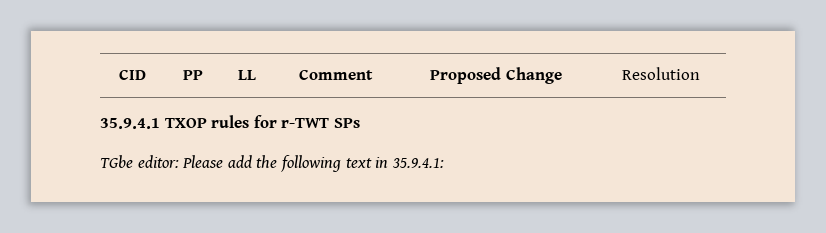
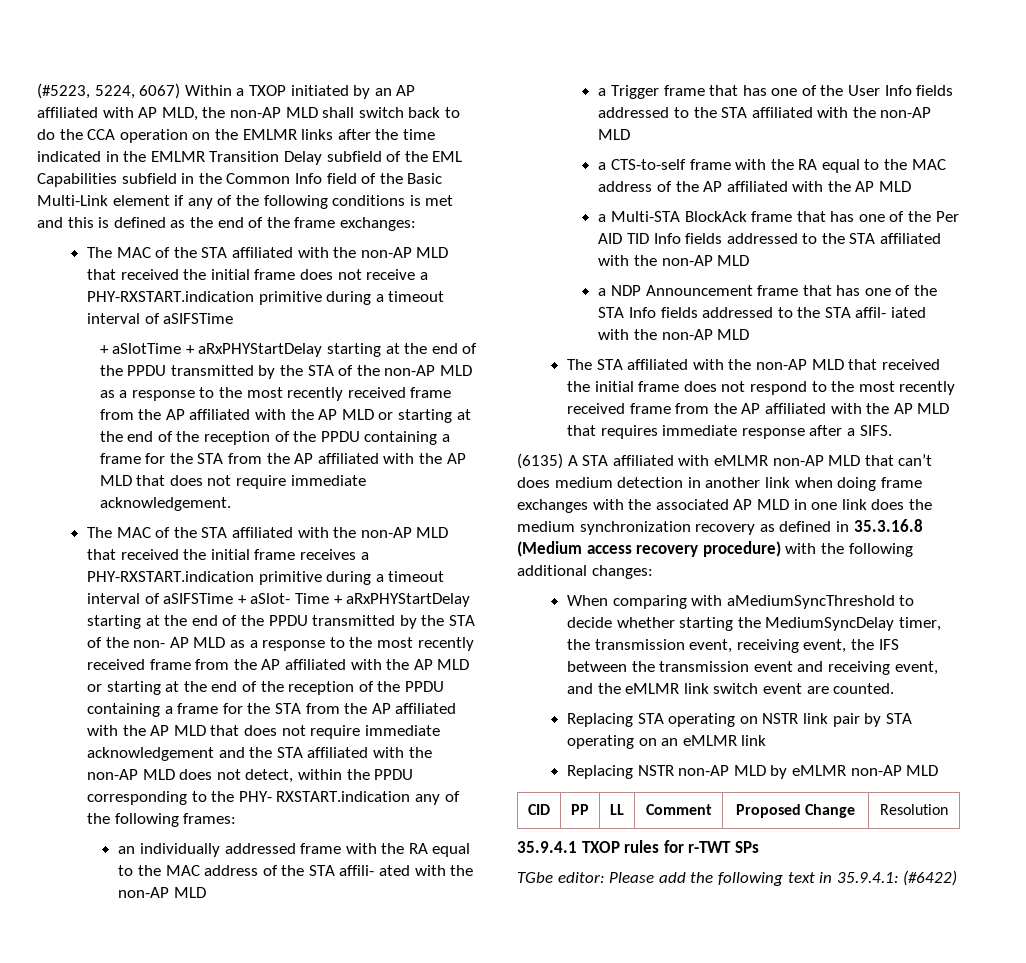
(119, 74) none -> [37,83,416,99] [37,107,460,121] [37,129,435,143] [37,151,463,165] [37,173,443,187] [37,195,454,209] [37,217,416,231] [87,247,449,258] [87,269,428,280] [87,291,445,305] [87,313,234,324] [99,343,478,357] [99,365,472,379] [99,387,452,401] [99,409,471,423] [99,431,450,445] [99,453,466,464] [99,475,366,489] [99,497,231,511] [87,527,449,538] [87,549,369,560] [87,571,445,585] [87,593,471,607] [87,615,475,629] [87,637,474,651] [87,659,470,670] [87,681,444,695] [87,703,457,717] [87,725,440,739] [87,747,432,761] [87,769,414,783] [87,791,460,805] [87,813,237,827] [118,843,471,857] [118,865,474,876] [118,887,206,898] [598,85,954,99] [598,107,932,118] [598,129,631,140] [598,159,946,173] [598,181,912,192] [598,211,959,222] [598,233,942,244] [598,255,750,266] [598,285,938,296] [598,307,927,318] [598,329,750,340] [567,359,940,370] [567,381,956,395] [567,403,950,414] [567,425,892,439] [517,453,933,469] [517,477,922,491] [517,499,932,513] [517,519,923,535] [517,541,913,557] [517,565,653,579] [567,595,915,609] [567,617,941,631] [567,639,899,653] [567,661,938,675] [567,683,895,694] [567,713,912,727] [567,735,767,749] [567,765,939,779] (#5223, 5224, 6067) Within a TXOP initiated by an AP affiliated with AP MLD, the non-AP MLD shall switch back to do the CCA operation on the EMLMR links after the time indicated in the EMLMR Transition Delay subfield of the EML Capabilities subfield in the Common Info field of the Basic Multi-Link element if any of the following conditions is met and this is defined as the end of the frame exchanges: // The MAC of the STA affiliated with the non-AP MLD that received the initial frame does not receive a PHY-RXSTART.indication primitive during a timeout interval of aSIFSTime // + aSlotTime + aRxPHYStartDelay starting at the end of the PPDU transmitted by the STA of the non-AP MLD as a response to the most recently received frame from the AP affiliated with the AP MLD or starting at the end of the reception of the PPDU containing a frame for the STA from the AP affiliated with the AP MLD that does not require immediate acknowledgement. // The MAC of the STA affiliated with the non-AP MLD that received the initial frame receives a PHY-RXSTART.indication primitive during a timeout interval of aSIFSTime + aSlot- Time + aRxPHYStartDelay starting at the end of the PPDU transmitted by the STA of the non- AP MLD as a response to the most recently received frame from the AP affiliated with the AP MLD or starting at the end of the reception of the PPDU containing a frame for the STA from the AP affiliated with the AP MLD that does not require immediate acknowledgement and the STA affiliated with the non-AP MLD does not detect, within the PPDU corresponding to the PHY- RXSTART.indication any of the following frames: // an individually addressed frame with the RA equal to the MAC address of the STA affili- ated with the non-AP MLD // a Trigger frame that has one of the User Info fields addressed to the STA affiliated with the non-AP MLD // a CTS-to-self frame with the RA equal to the MAC address of the AP affiliated with the AP MLD // a Multi-STA BlockAck frame that has one of the Per AID TID Info fields addressed to the STA affiliated with the non-AP MLD // a NDP Announcement frame that has one of the STA Info fields addressed to the STA affil- iated with the non-AP MLD // The STA affiliated with the non-AP MLD that received the initial frame does not respond to the most recently received frame from the AP affiliated with the AP MLD that requires immediate response after a SIFS. // (6135) A STA affiliated with eMLMR non-AP MLD that can’t does medium detection in another link when doing frame exchanges with the associated AP MLD in one link does the medium synchronization recovery as defined in 35.3.16.8 (Medium access recovery procedure) with the following additional changes: // When comparing with aMediumSyncThreshold to decide whether starting the MediumSyncDelay timer, the transmission event, receiving event, the IFS between the transmission event and receiving event, and the eMLMR link switch event are counted. // Replacing STA operating on NSTR link pair by STA operating on an eMLMR link // Replacing NSTR non-AP MLD by eMLMR non-AP MLD //
(444, 163) none -> [903,870,958,886] (#6422)

